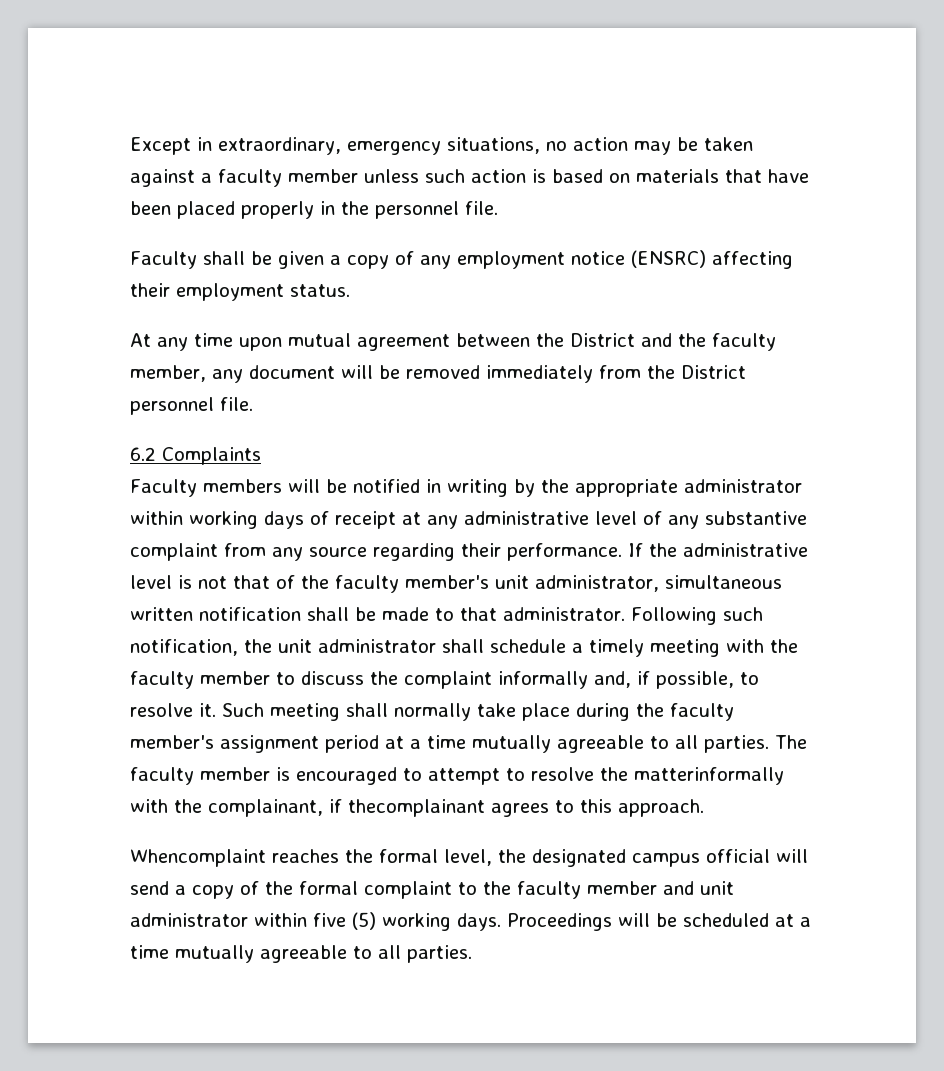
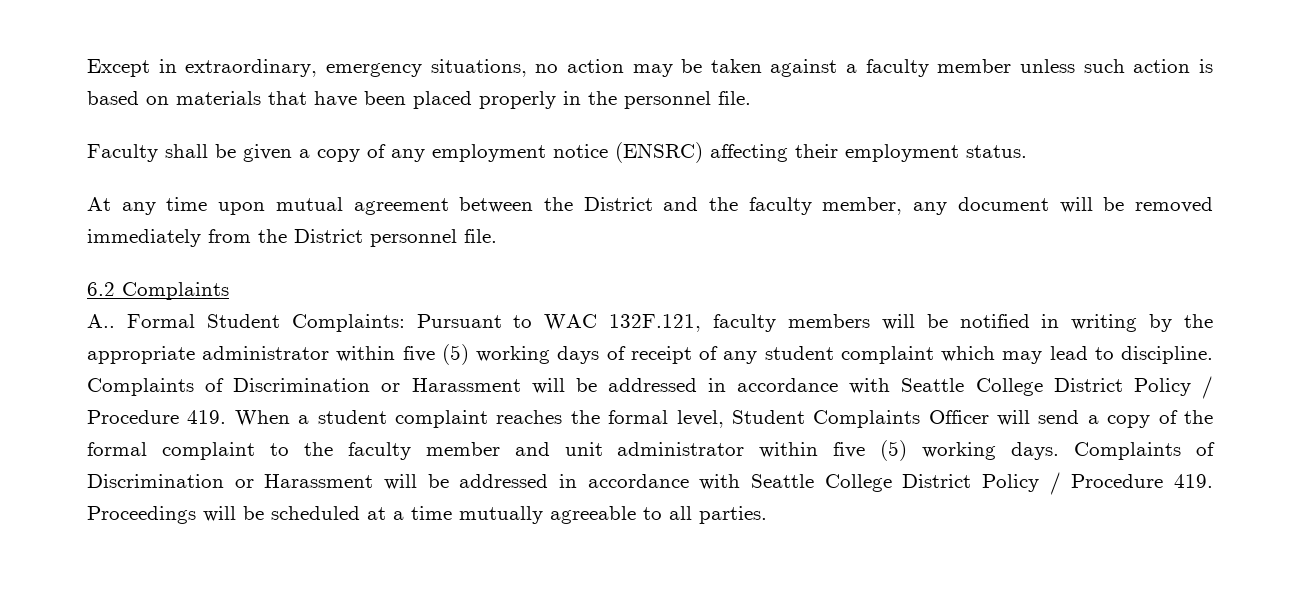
[130,479,197,497] Faculty -> [87,314,776,332] A.. Formal Student Complaints: Pursuant to WAC 132F.121, faculty
(183, 518) none -> [402,344,469,365] five (5)
[402,511,807,529] [130,543,808,561] [130,575,782,593] [130,607,763,625] [130,639,798,657] [130,671,759,689] [130,703,734,721] [130,735,807,753] [130,767,784,785] [130,799,704,817] [130,849,770,867] at any administrative level of any substantive complaint from any source regarding their performance. If the administrative level is not that of the faculty member's unit administrator, simultaneous written notification shall be made to that administrator. Following such notification, the unit administrator shall schedule a timely meeting with the faculty member to discuss the complaint informally and, if possible, to resolve it. Such meeting shall normally take place during the faculty member's assignment period at a time mutually agreeable to all parties. The faculty member is encouraged to attempt to resolve the matterinformally with the complainant, if thecomplainant agrees to this approach. // Whencomplaint reaches the formal level, the designated campus official -> [699,346,1214,364] [87,376,1213,399] [87,410,989,428] of any student complaint which may lead to discipline. Complaints of Discrimination or Harassment will be addressed in accordance with Seattle College District Policy / Procedure 419. When a student complaint reaches the formal level, Student Complaints Officer
(501, 922) none -> [1074,442,1215,460] [87,472,1213,495] Complaints of Discrimination or Harassment will be addressed in accordance with Seattle College District Policy / Procedure 419.

